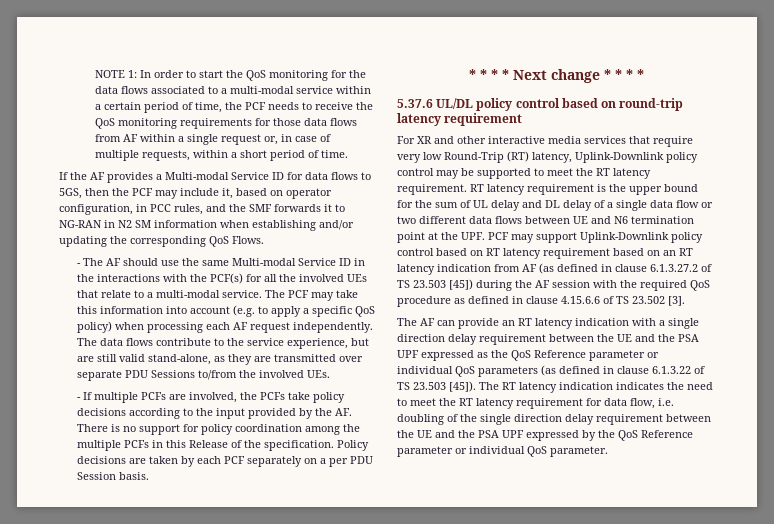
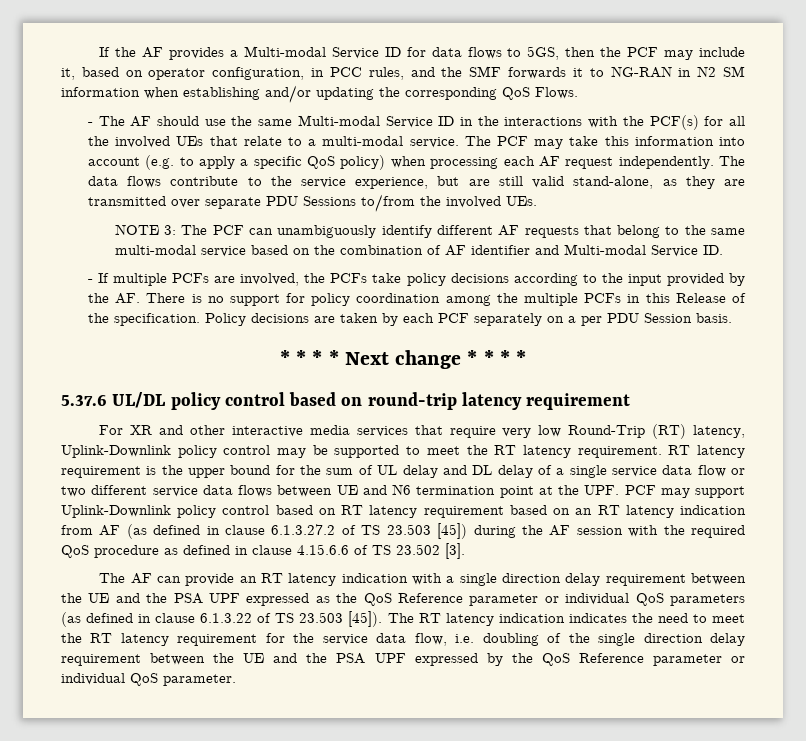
[95,70,367,81] [95,86,372,94] [95,102,374,113] [95,118,358,129] [95,134,332,145] [95,150,349,161] NOTE 1: In order to start the QoS monitoring for the data flows associated to a multi-modal service within a certain period of time, the PCF needs to receive the QoS monitoring requirements for those data flows from AF within a single request or, in case of multiple requests, within a short period of time. // -> (99, 52) none
(331, 374) none -> [114,224,746,238] [114,244,723,257] // NOTE 3: The PCF can unambiguously identify different AF requests that belong to the same multi-modal service based on the combination of AF identifier and Multi-modal Service ID.
(647, 205) none -> [611,466,657,477] service
(466, 220) none -> [152,486,198,497] service
(602, 402) none -> [293,633,368,645] the service

